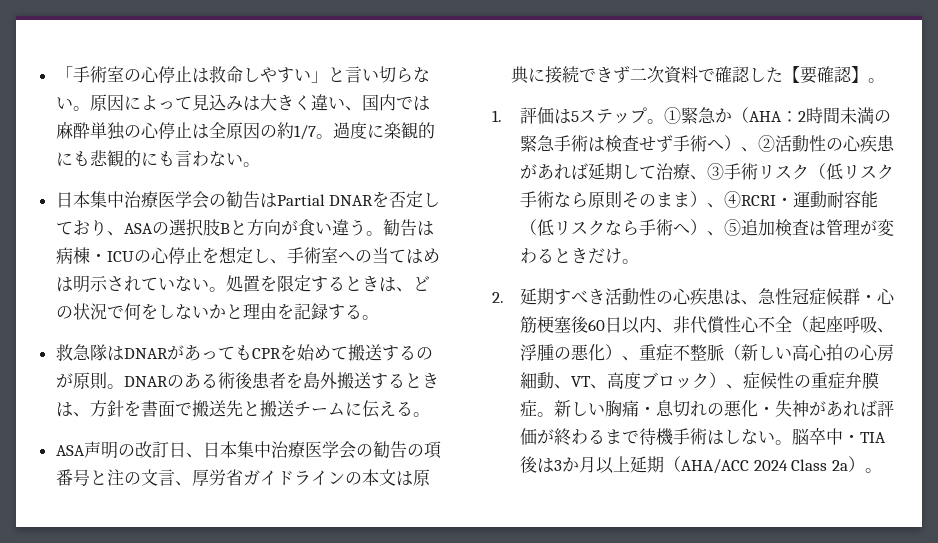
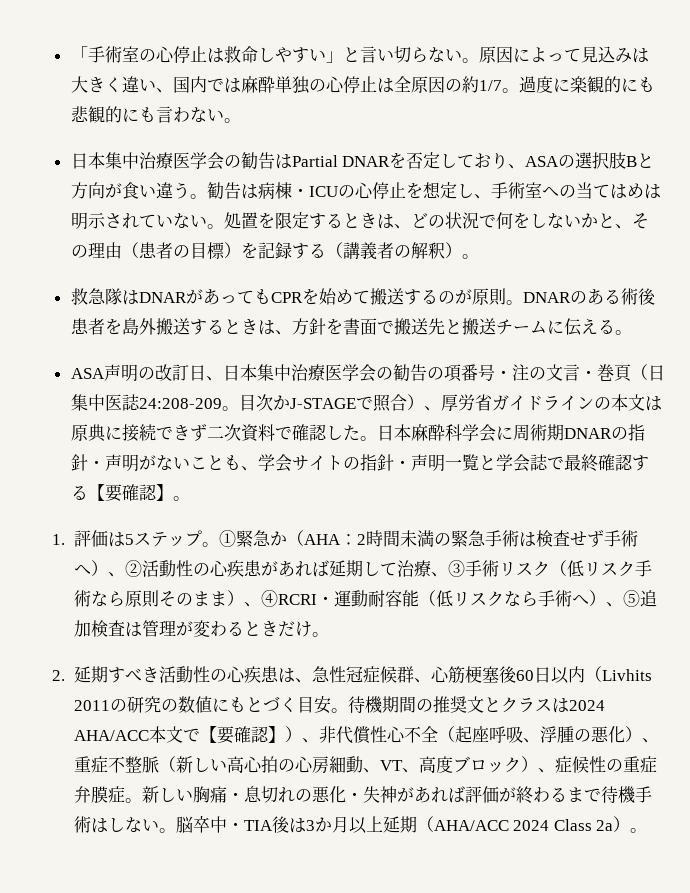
[242,303,362,320] 理由を記録する -> [614,213,649,229] [70,242,462,260] 、その理由（患者の目標）を記録する（講義者の解釈）
[89,470,107,485] と -> [494,370,512,379] ・
(175, 477) none -> [579,364,665,382] [70,394,424,412] ・巻頁（日集中医誌24:208-209。目次かJ-STAGEで照合）
(783, 75) none -> [359,424,645,442] [70,454,649,472] [70,485,88,500] 。日本麻酔科学会に周術期DNARの指針・声明がないことも、学会サイトの指針・声明一覧と学会誌で最終確認する
[860,294,878,303] ・ -> [413,678,431,683] 、
(657, 324) none -> [584,666,652,682] [73,696,605,714] [73,726,302,744] （Livhits 2011の研究の数値にもとづく目安。待機期間の推奨文とクラスは2024 AHA/ACC本文で【要確認】）

